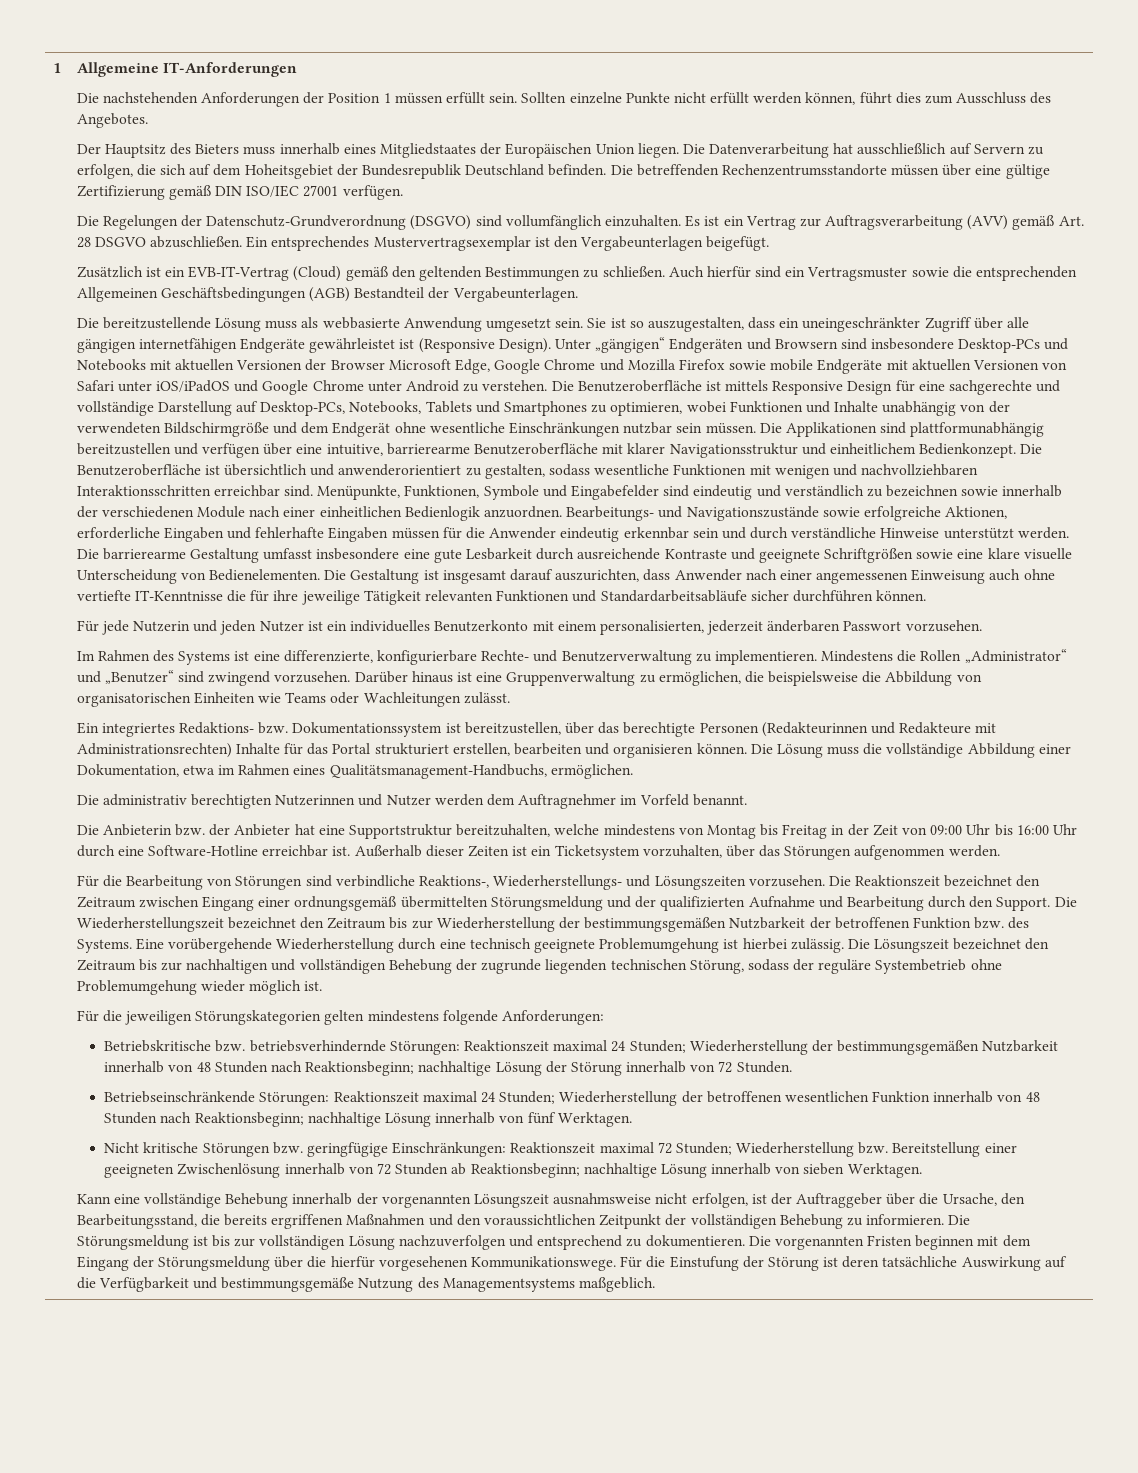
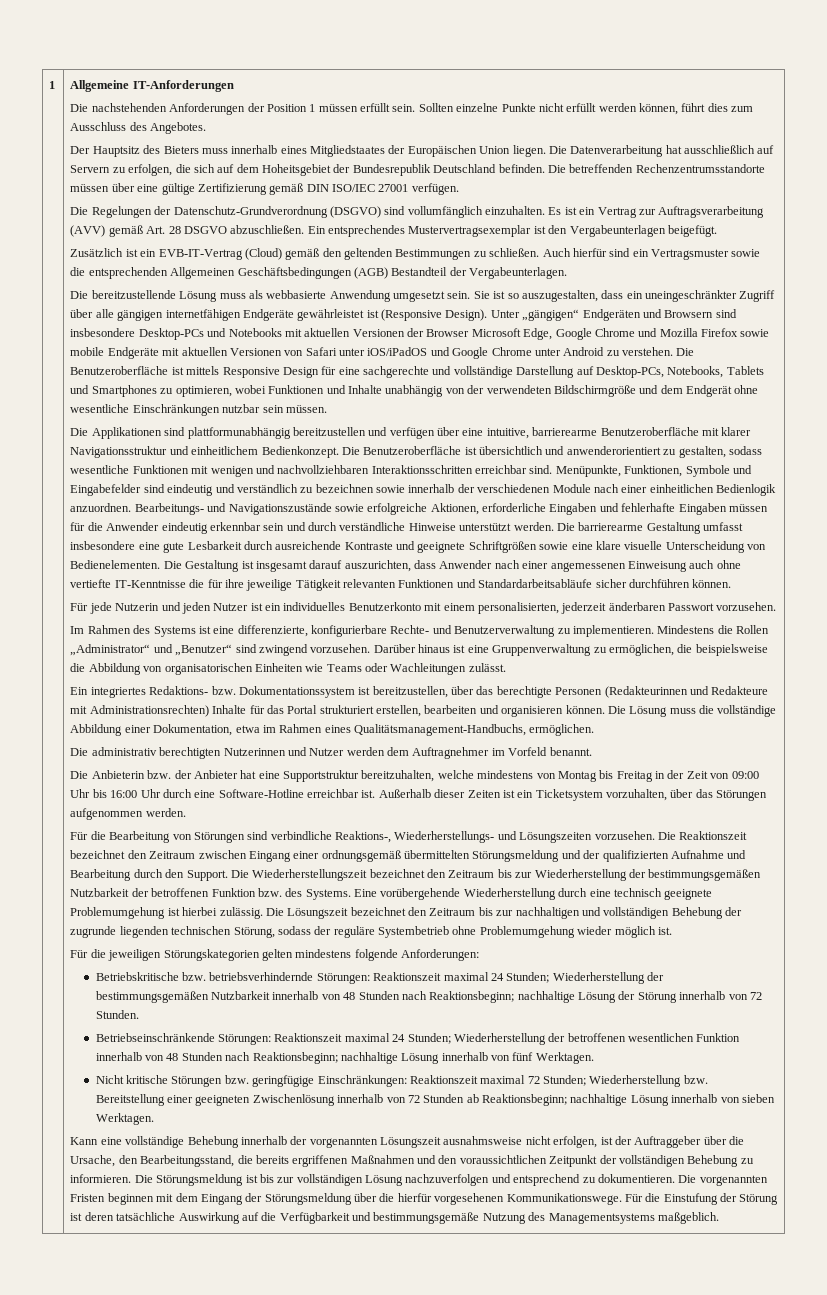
(756, 428) none -> (327, 409) //

